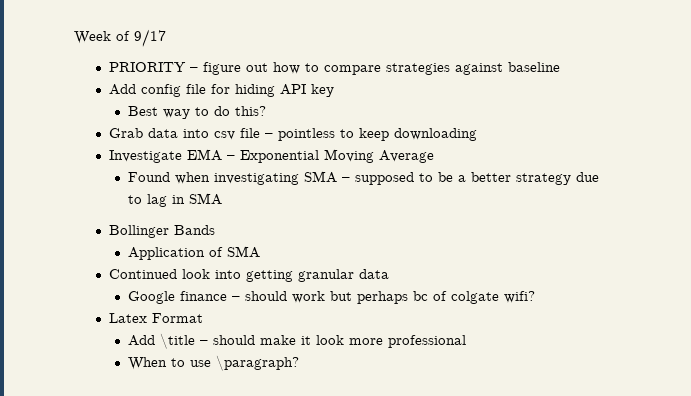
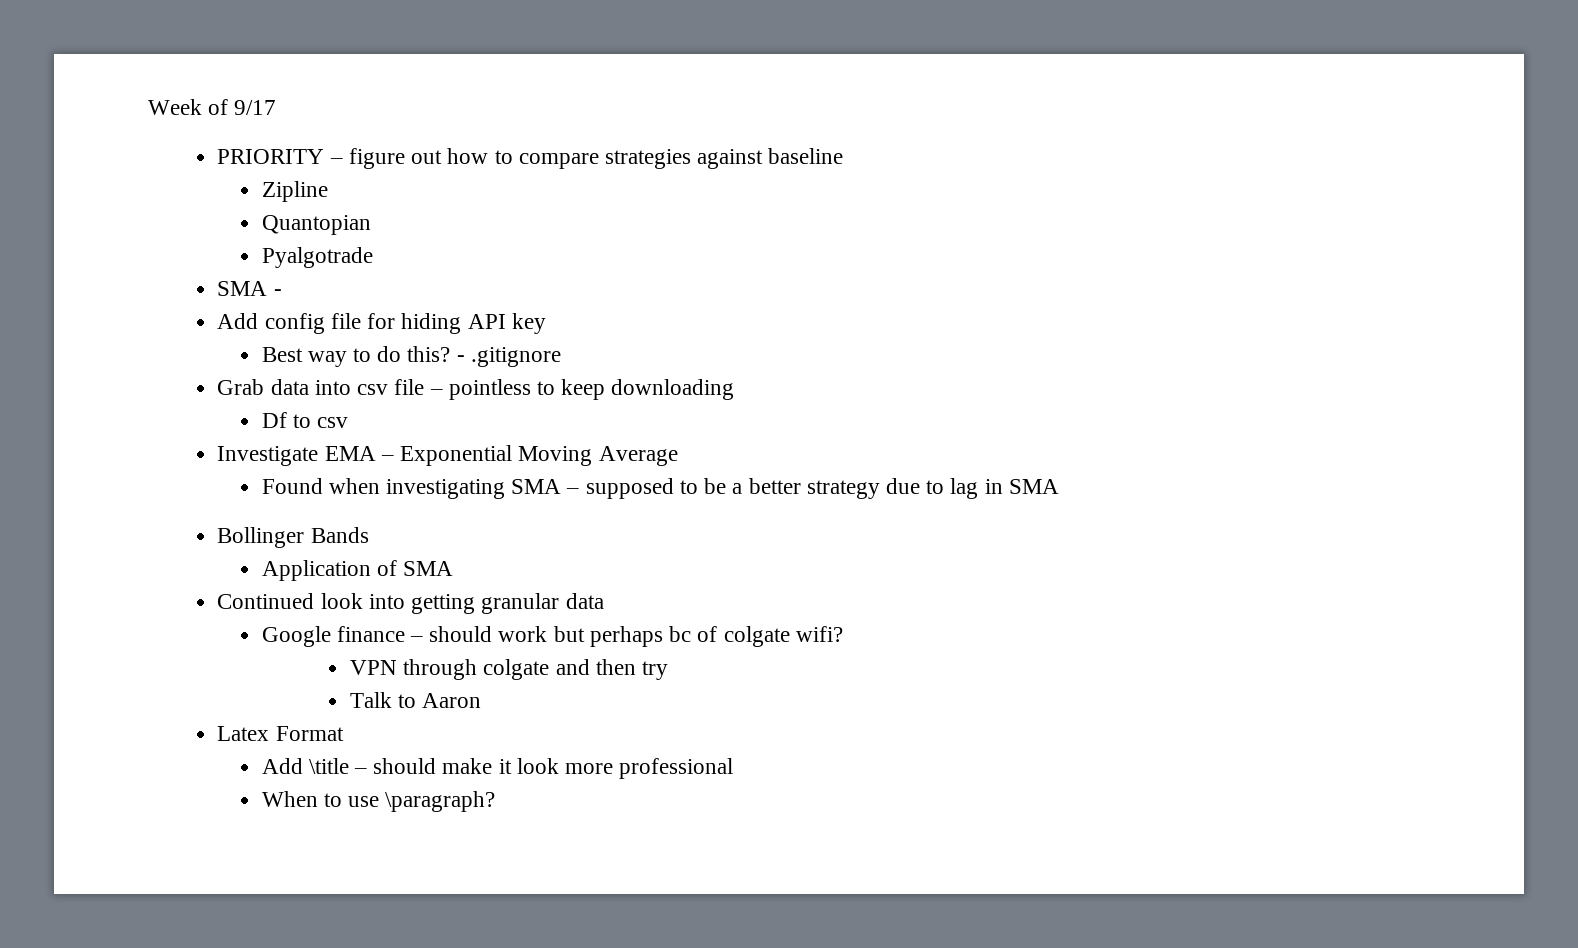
(561, 67) none -> [261,181,328,202] [261,215,371,235] [261,247,373,268] [217,281,282,296] // Zipline // Quantopian // Pyalgotrade // SMA -
(267, 111) none -> [456,347,561,367] - .gitignore
(478, 134) none -> [261,412,349,428] // Df to csv
(536, 297) none -> [349,659,669,680] [349,692,482,708] // VPN through colgate and then try // Talk to Aaron

